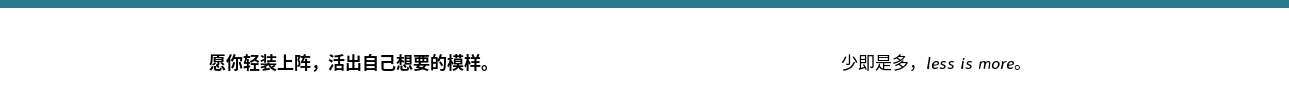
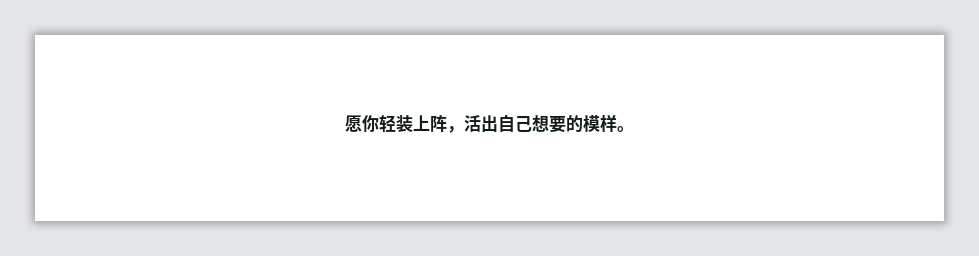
[841,54,1031,72] // 少即是多，less is more。 -> (634, 129) none

